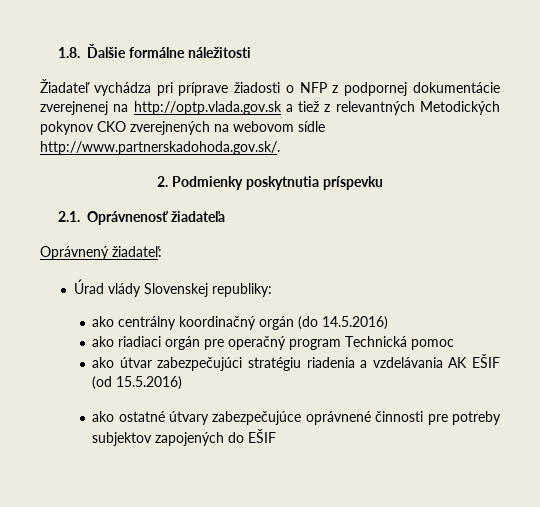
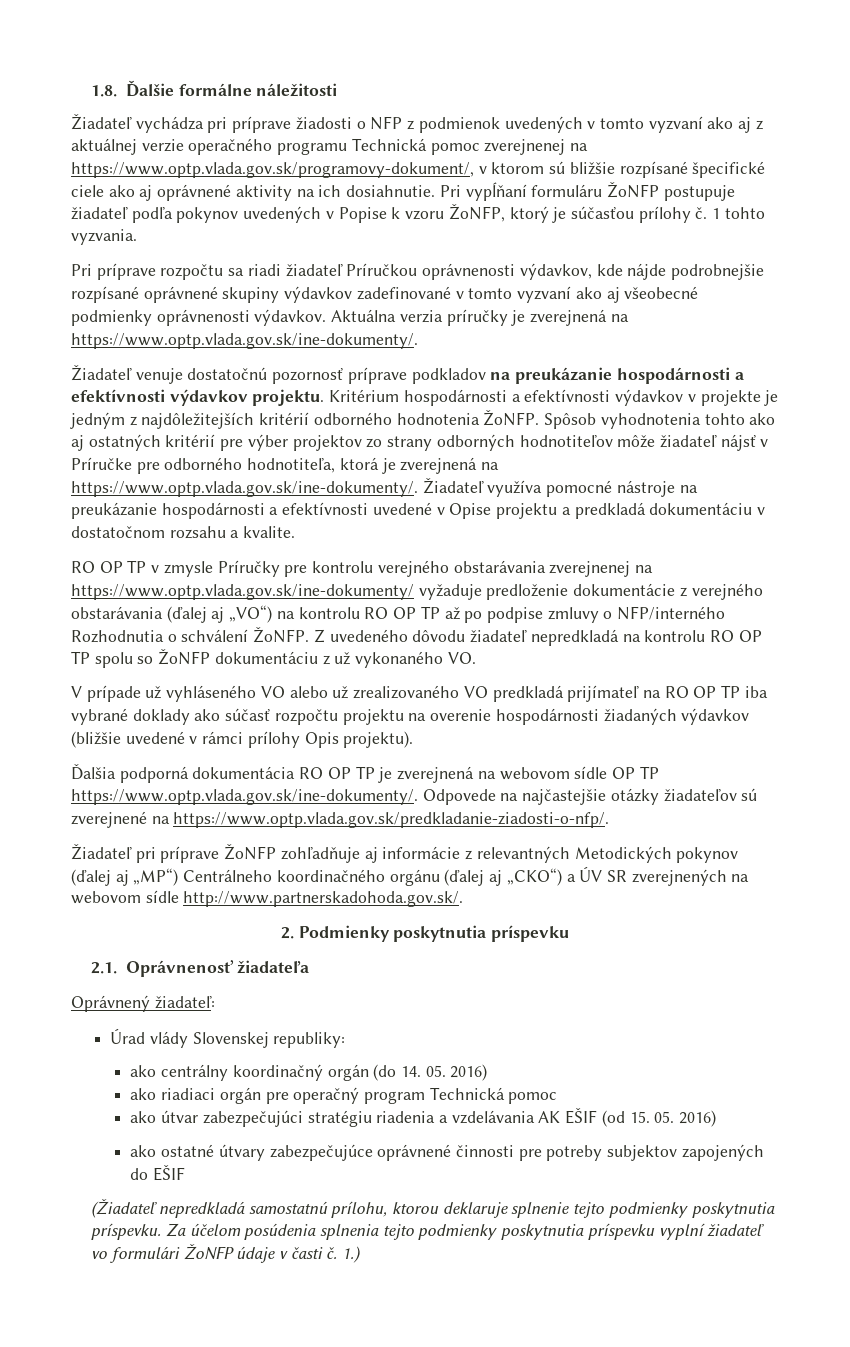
[344,82,500,96] [40,101,500,115] [40,121,126,135] podpornej dokumentácie zverejnenej na http://optp.vlada.gov.sk a tiež z relevantných Metodických pokynov CKO -> [418,116,763,133] [71,138,589,155] [71,161,766,178] [71,182,735,201] [71,204,765,223] [71,229,137,245] [71,263,764,280] [71,286,699,303] [71,309,629,326] [71,333,418,349] [71,365,744,384] [71,389,779,406] [70,410,776,429] [71,434,769,451] [71,457,500,474] [71,478,698,497] [71,502,765,519] [71,526,296,539] [71,560,653,577] [71,583,763,600] [71,605,726,623] [71,627,762,646] [71,649,476,668] [71,685,768,702] [71,708,750,725] [71,731,414,748] [71,764,659,783] [71,788,758,805] [71,811,610,828] [71,844,739,863] [71,866,627,886] podmienok uvedených v tomto vyzvaní ako aj z aktuálnej verzie operačného programu Technická pomoc zverejnenej na https://www.optp.vlada.gov.sk/programovy-dokument/, v ktorom sú bližšie rozpísané špecifické ciele ako aj oprávnené aktivity na ich dosiahnutie. Pri vypĺňaní formuláru ŽoNFP postupuje žiadateľ podľa pokynov uvedených v Popise k vzoru ŽoNFP, ktorý je súčasťou prílohy č. 1 tohto vyzvania. // Pri príprave rozpočtu sa riadi žiadateľ Príručkou oprávnenosti výdavkov, kde nájde podrobnejšie rozpísané oprávnené skupiny výdavkov zadefinované v tomto vyzvaní ako aj všeobecné podmienky oprávnenosti výdavkov. Aktuálna verzia príručky je zverejnená na https://www.optp.vlada.gov.sk/ine-dokumenty/. // Žiadateľ venuje dostatočnú pozornosť príprave podkladov na preukázanie hospodárnosti a efektívnosti výdavkov projektu. Kritérium hospodárnosti a efektívnosti výdavkov v projekte je jedným z najdôležitejších kritérií odborného hodnotenia ŽoNFP. Spôsob vyhodnotenia tohto ako aj ostatných kritérií pre výber projektov zo strany odborných hodnotiteľov môže žiadateľ nájsť v Príručke pre odborného hodnotiteľa, ktorá je zverejnená na https://www.optp.vlada.gov.sk/ine-dokumenty/. Žiadateľ využíva pomocné nástroje na preukázanie hospodárnosti a efektívnosti uvedené v Opise projektu a predkladá dokumentáciu v dostatočnom rozsahu a kvalite. // RO OP TP v zmysle Príručky pre kontrolu verejného obstarávania zverejnenej na https://www.optp.vlada.gov.sk/ine-dokumenty/ vyžaduje predloženie dokumentácie z verejného obstarávania (ďalej aj „VO“) na kontrolu RO OP TP až po podpise zmluvy o NFP/interného Rozhodnutia o schválení ŽoNFP. Z uvedeného dôvodu žiadateľ nepredkladá na kontrolu RO OP TP spolu so ŽoNFP dokumentáciu z už vykonaného VO. // V prípade už vyhláseného VO alebo už zrealizovaného VO predkladá prijímateľ na RO OP TP iba vybrané doklady ako súčasť rozpočtu projektu na overenie hospodárnosti žiadaných výdavkov (bližšie uvedené v rámci prílohy Opis projektu). // Ďalšia podporná dokumentácia RO OP TP je zverejnená na webovom sídle OP TP https://www.optp.vlada.gov.sk/ine-dokumenty/. Odpovede na najčastejšie otázky žiadateľov sú zverejnené na https://www.optp.vlada.gov.sk/predkladanie-ziadosti-o-nfp/. // Žiadateľ pri príprave ŽoNFP zohľadňuje aj informácie z relevantných Metodických pokynov (ďalej aj „MP“) Centrálneho koordinačného orgánu (ďalej aj „CKO“) a ÚV SR
[322,316,389,330] 14.5.2016) -> [401,1064,488,1081] 14. 05. 2016)
[116,376,183,390] 15.5.2016) -> [629,1110,717,1127] 15. 05. 2016)
(277, 436) none -> [91,1199,775,1218] [91,1223,765,1240] [91,1244,362,1263] // (Žiadateľ nepredkladá samostatnú prílohu, ktorou deklaruje splnenie tejto podmienky poskytnutia príspevku. Za účelom posúdenia splnenia tejto podmienky poskytnutia príspevku vyplní žiadateľ vo formulári ŽoNFP údaje v časti č. 1.)

